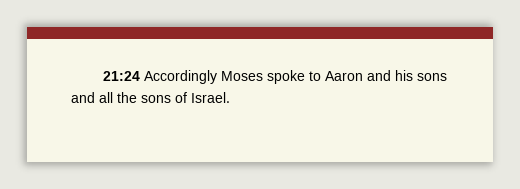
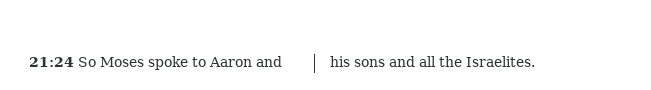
[144,70,218,84] Accordingly -> [78,57,96,67] So
[141,92,230,103] sons of Israel. -> [466,56,535,67] Israelites.

